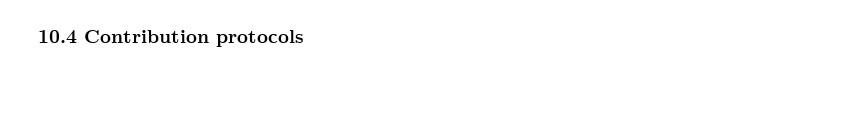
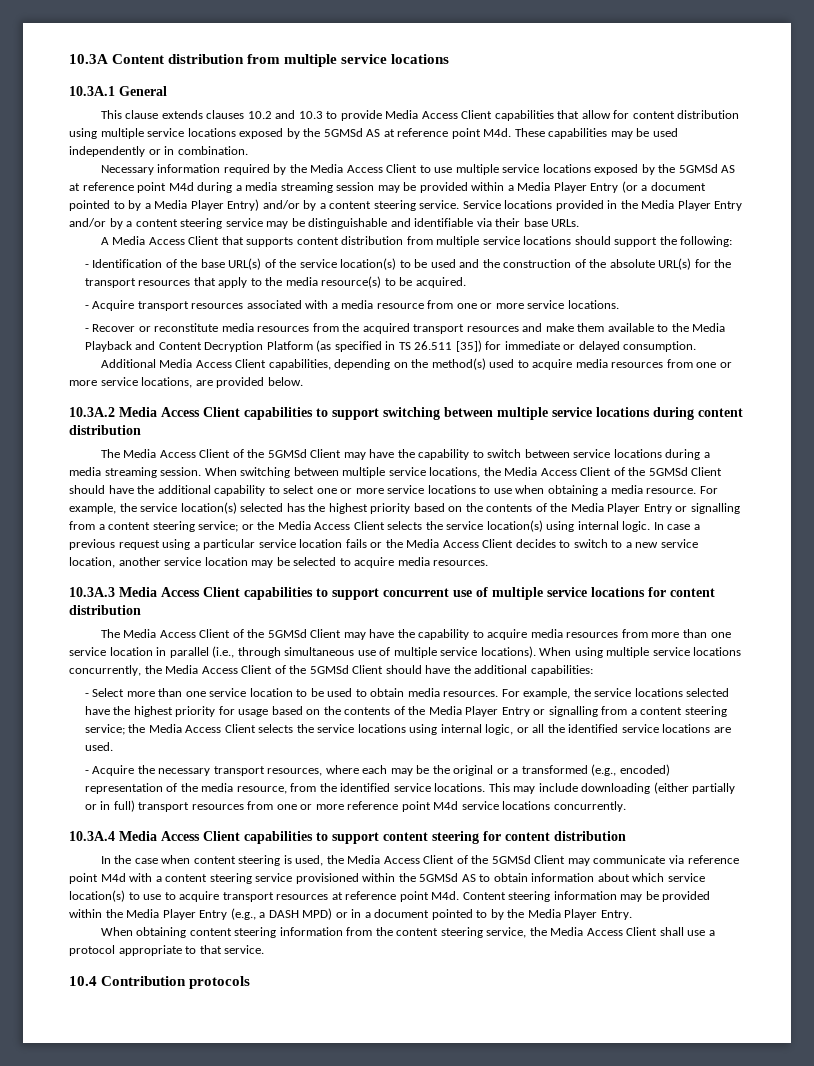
(38, 37) none -> [69,54,450,67] [69,86,167,96] [100,110,740,121] [69,128,678,139] [69,146,248,157] [100,164,736,175] [69,181,706,193] [69,199,743,211] [69,218,580,229] [100,236,733,247] [84,258,732,270] [84,276,466,288] [84,300,619,311] [84,323,726,334] [84,340,697,352] [100,358,732,370] [69,377,303,388] [69,407,743,420] [69,425,141,435] [100,449,710,460] [69,467,723,478] [69,485,718,496] [69,502,740,514] [69,520,700,532] [69,539,698,550] [69,557,489,568] [69,587,715,600] [69,605,141,615] [100,629,731,640] [69,646,742,658] [69,665,593,676] [84,688,730,699] [84,706,727,717] [84,724,731,735] [84,742,113,751] [84,764,670,776] [84,782,736,794] [84,800,626,812] [69,831,626,844] [100,855,739,866] [69,873,705,884] [69,890,711,902] [69,908,632,920] [100,927,715,938] [69,945,265,956] 10.3A Content distribution from multiple service locations // 10.3A.1 General // This clause extends clauses 10.2 and 10.3 to provide Media Access Client capabilities that allow for content distribution using multiple service locations exposed by the 5GMSd AS at reference point M4d. These capabilities may be used independently or in combination. // Necessary information required by the Media Access Client to use multiple service locations exposed by the 5GMSd AS at reference point M4d during a media streaming session may be provided within a Media Player Entry (or a document pointed to by a Media Player Entry) and/or by a content steering service. Service locations provided in the Media Player Entry and/or by a content steering service may be distinguishable and identifiable via their base URLs. // A Media Access Client that supports content distribution from multiple service locations should support the following: // - Identification of the base URL(s) of the service location(s) to be used and the construction of the absolute URL(s) for the transport resources that apply to the media resource(s) to be acquired. // - Acquire transport resources associated with a media resource from one or more service locations. // - Recover or reconstitute media resources from the acquired transport resources and make them available to the Media Playback and Content Decryption Platform (as specified in TS 26.511 [35]) for immediate or delayed consumption. // Additional Media Access Client capabilities, depending on the method(s) used to acquire media resources from one or more service locations, are provided below. // 10.3A.2 Media Access Client capabilities to support switching between multiple service locations during content distribution // The Media Access Client of the 5GMSd Client may have the capability to switch between service locations during a media streaming session. When switching between multiple service locations, the Media Access Client of the 5GMSd Client should have the additional capability to select one or more service locations to use when obtaining a media resource. For example, the service location(s) selected has the highest priority based on the contents of the Media Player Entry or signalling from a content steering service; or the Media Access Client selects the service location(s) using internal logic. In case a previous request using a particular service location fails or the Media Access Client decides to switch to a new service location, another service location may be selected to acquire media resources. // 10.3A.3 Media Access Client capabilities to support concurrent use of multiple service locations for content distribution // The Media Access Client of the 5GMSd Client may have the capability to acquire media resources from more than one service location in parallel (i.e., through simultaneous use of multiple service locations). When using multiple service locations concurrently, the Media Access Client of the 5GMSd Client should have the additional capabilities: // - Select more than one service location to be used to obtain media resources. For example, the service locations selected have the highest priority for usage based on the contents of the Media Player Entry or signalling from a content steering service; the Media Access Client selects the service locations using internal logic, or all the identified service locations are used. // - Acquire the necessary transport resources, where each may be the original or a transformed (e.g., encoded) representation of the media resource, from the identified service locations. This may include downloading (either partially or in full) transport resources from one or more reference point M4d service locations concurrently. // 10.3A.4 Media Access Client capabilities to support content steering for content distribution // In the case when content steering is used, the Media Access Client of the 5GMSd Client may communicate via reference point M4d with a content steering service provisioned within the 5GMSd AS to obtain information about which service location(s) to use to acquire transport resources at reference point M4d. Content steering information may be provided within the Media Player Entry (e.g., a DASH MPD) or in a document pointed to by the Media Player Entry. // When obtaining content steering information from the content steering service, the Media Access Client shall use a protocol appropriate to that service. //

